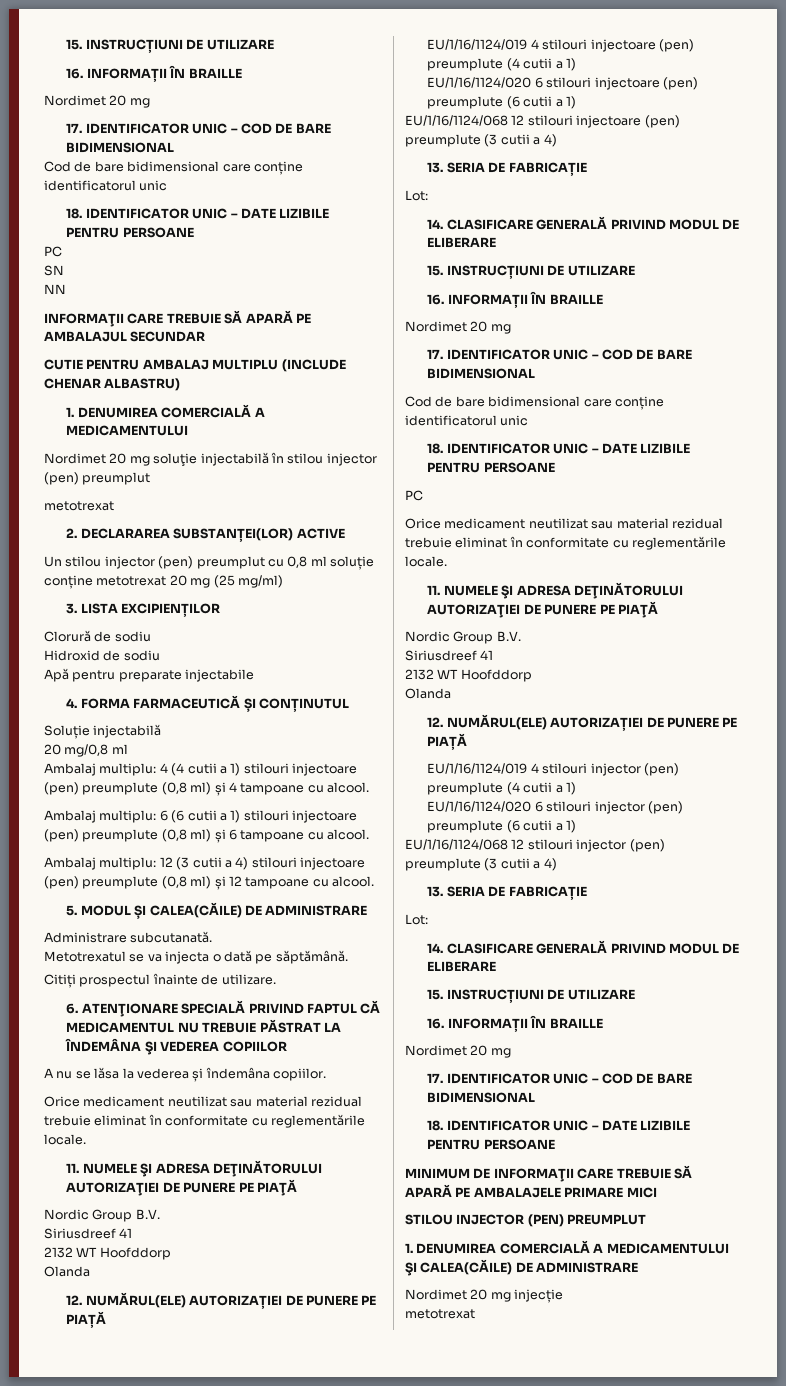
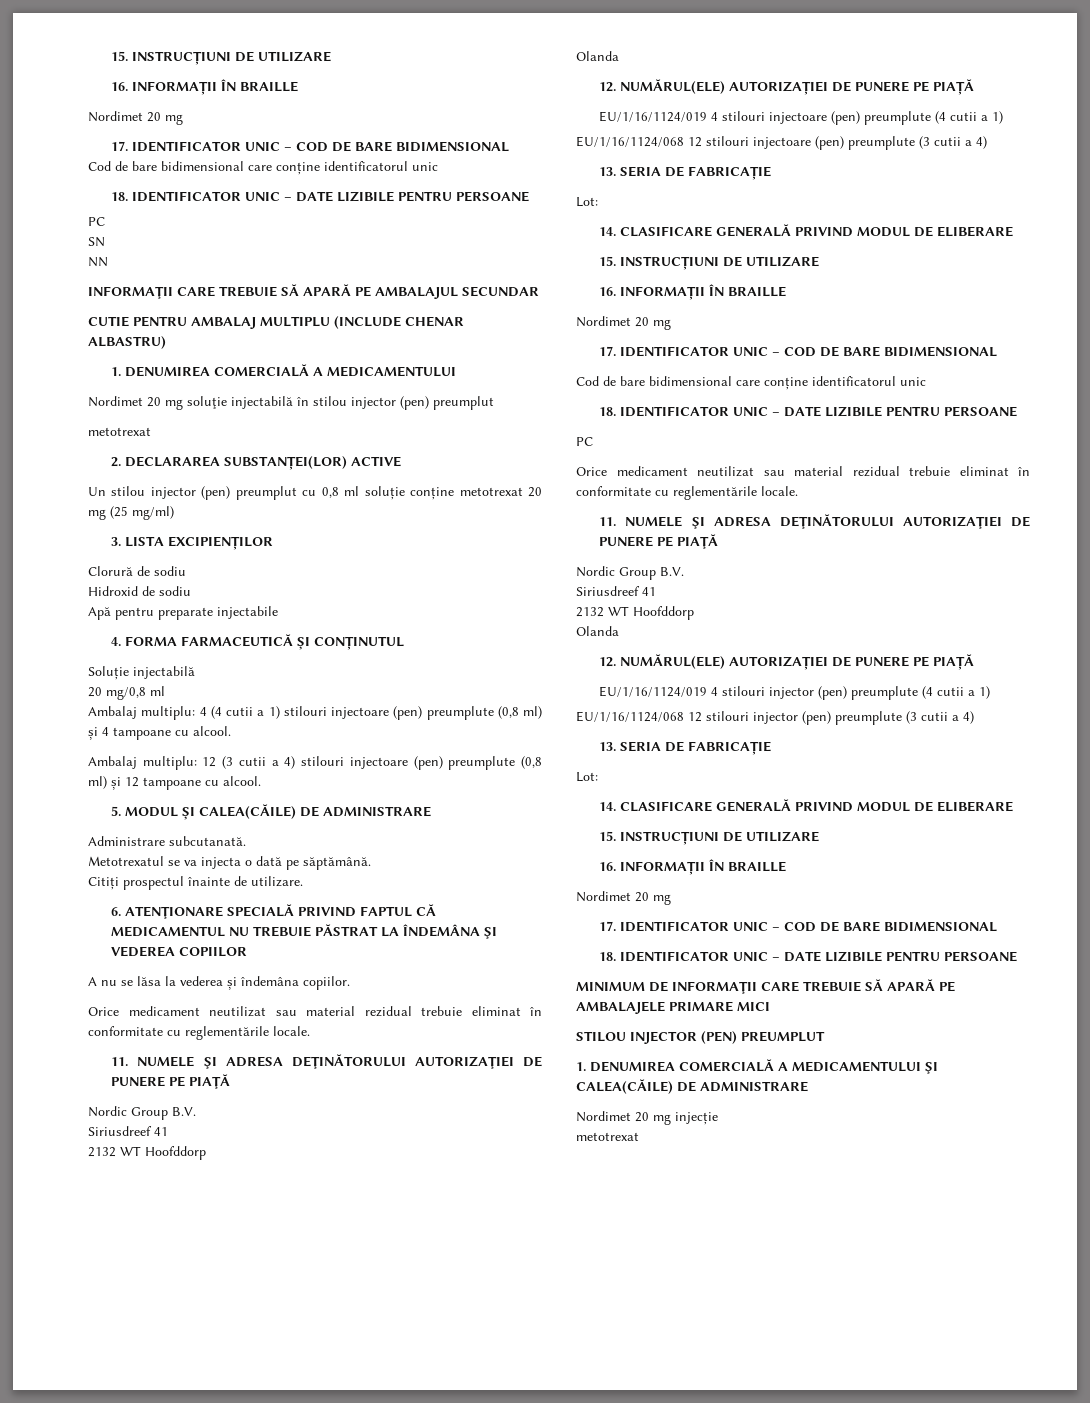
[44,810,357,823] [44,829,369,843] // Ambalaj multiplu: 6 (6 cutii a 1) stilouri injectoare (pen) preumplute (0,8 ml) și 6 tampoane cu alcool. -> (231, 731) none
[427,77,698,90] [427,96,576,109] // EU/1/16/1124/020 6 stilouri injectoare (pen) preumplute (6 cutii a 1) -> (1004, 117) none
[427,801,683,814] [427,820,576,833] // EU/1/16/1124/020 6 stilouri injector (pen) preumplute (6 cutii a 1) -> (991, 692) none

